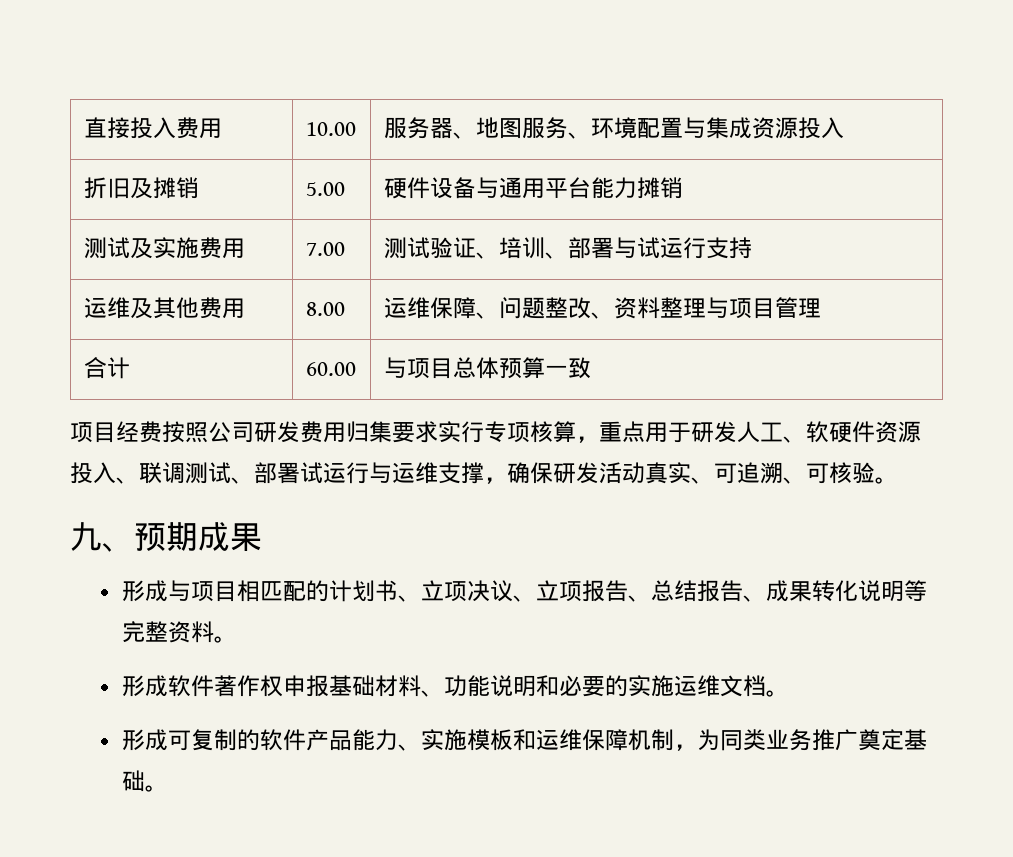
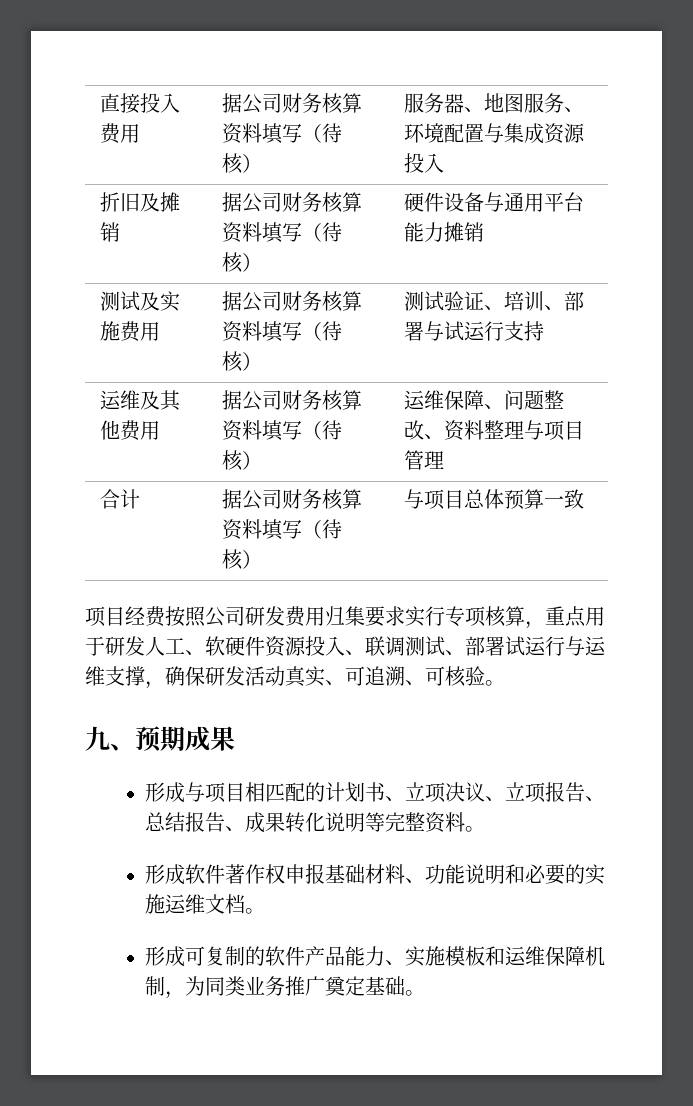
[305,122,356,136] 10.00 -> [222,93,363,114] [222,123,343,144] [222,153,263,174] 据公司财务核算资料填写（待核）
[305,182,345,196] 5.00 -> [222,192,363,213] [222,222,343,243] [222,252,263,273] 据公司财务核算资料填写（待核）
[305,242,345,256] 7.00 -> [222,291,363,312] [222,321,343,342] [222,351,263,372] 据公司财务核算资料填写（待核）
[305,302,345,316] 8.00 -> [222,390,363,411] [222,420,343,441] [222,450,263,471] 据公司财务核算资料填写（待核）
[305,362,356,376] 60.00 -> [222,489,363,510] [222,519,343,540] [222,549,263,570] 据公司财务核算资料填写（待核）

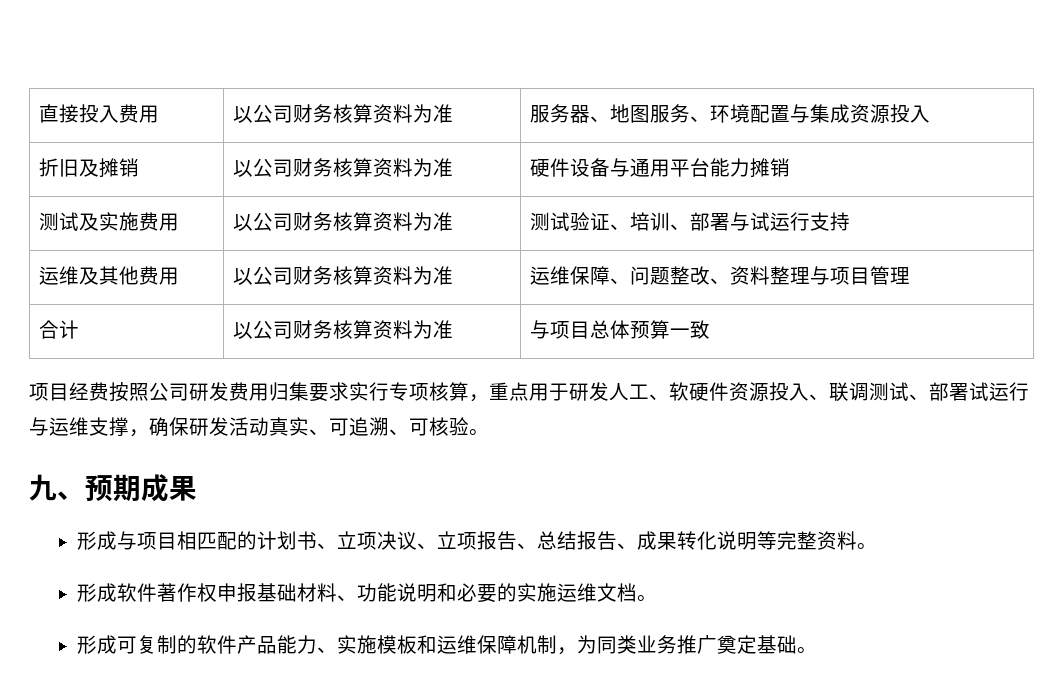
[222,93,363,114] [222,123,343,144] [222,153,263,174] 据公司财务核算资料填写（待核） -> [232,104,453,123] 以公司财务核算资料为准
[222,192,363,213] [222,222,343,243] [222,252,263,273] 据公司财务核算资料填写（待核） -> [232,158,453,177] 以公司财务核算资料为准
[222,291,363,312] [222,321,343,342] [222,351,263,372] 据公司财务核算资料填写（待核） -> [232,212,453,231] 以公司财务核算资料为准
[222,390,363,411] [222,420,343,441] [222,450,263,471] 据公司财务核算资料填写（待核） -> [232,266,453,285] 以公司财务核算资料为准
[222,489,363,510] [222,519,343,540] [222,549,263,570] 据公司财务核算资料填写（待核） -> [232,320,453,339] 以公司财务核算资料为准

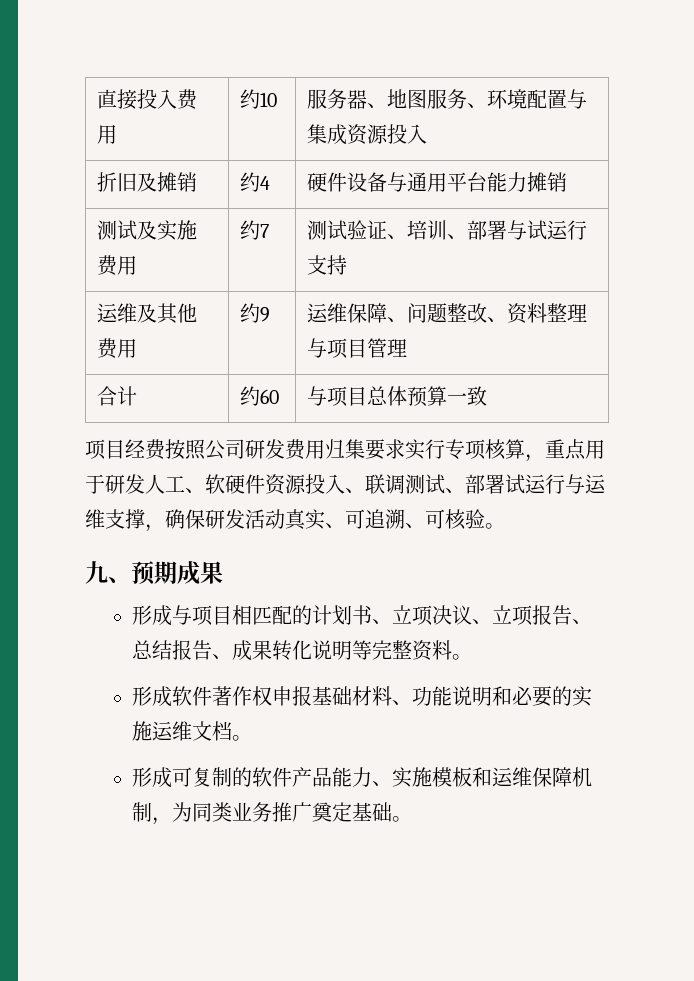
[232,104,453,123] 以公司财务核算资料为准 -> [240,89,278,109] 约10
[232,158,453,177] 以公司财务核算资料为准 -> [240,172,271,192] 约4
[232,212,453,231] 以公司财务核算资料为准 -> [240,220,270,240] 约7
[232,266,453,285] 以公司财务核算资料为准 -> [240,303,271,323] 约9
[232,320,453,339] 以公司财务核算资料为准 -> [240,386,280,406] 约60

